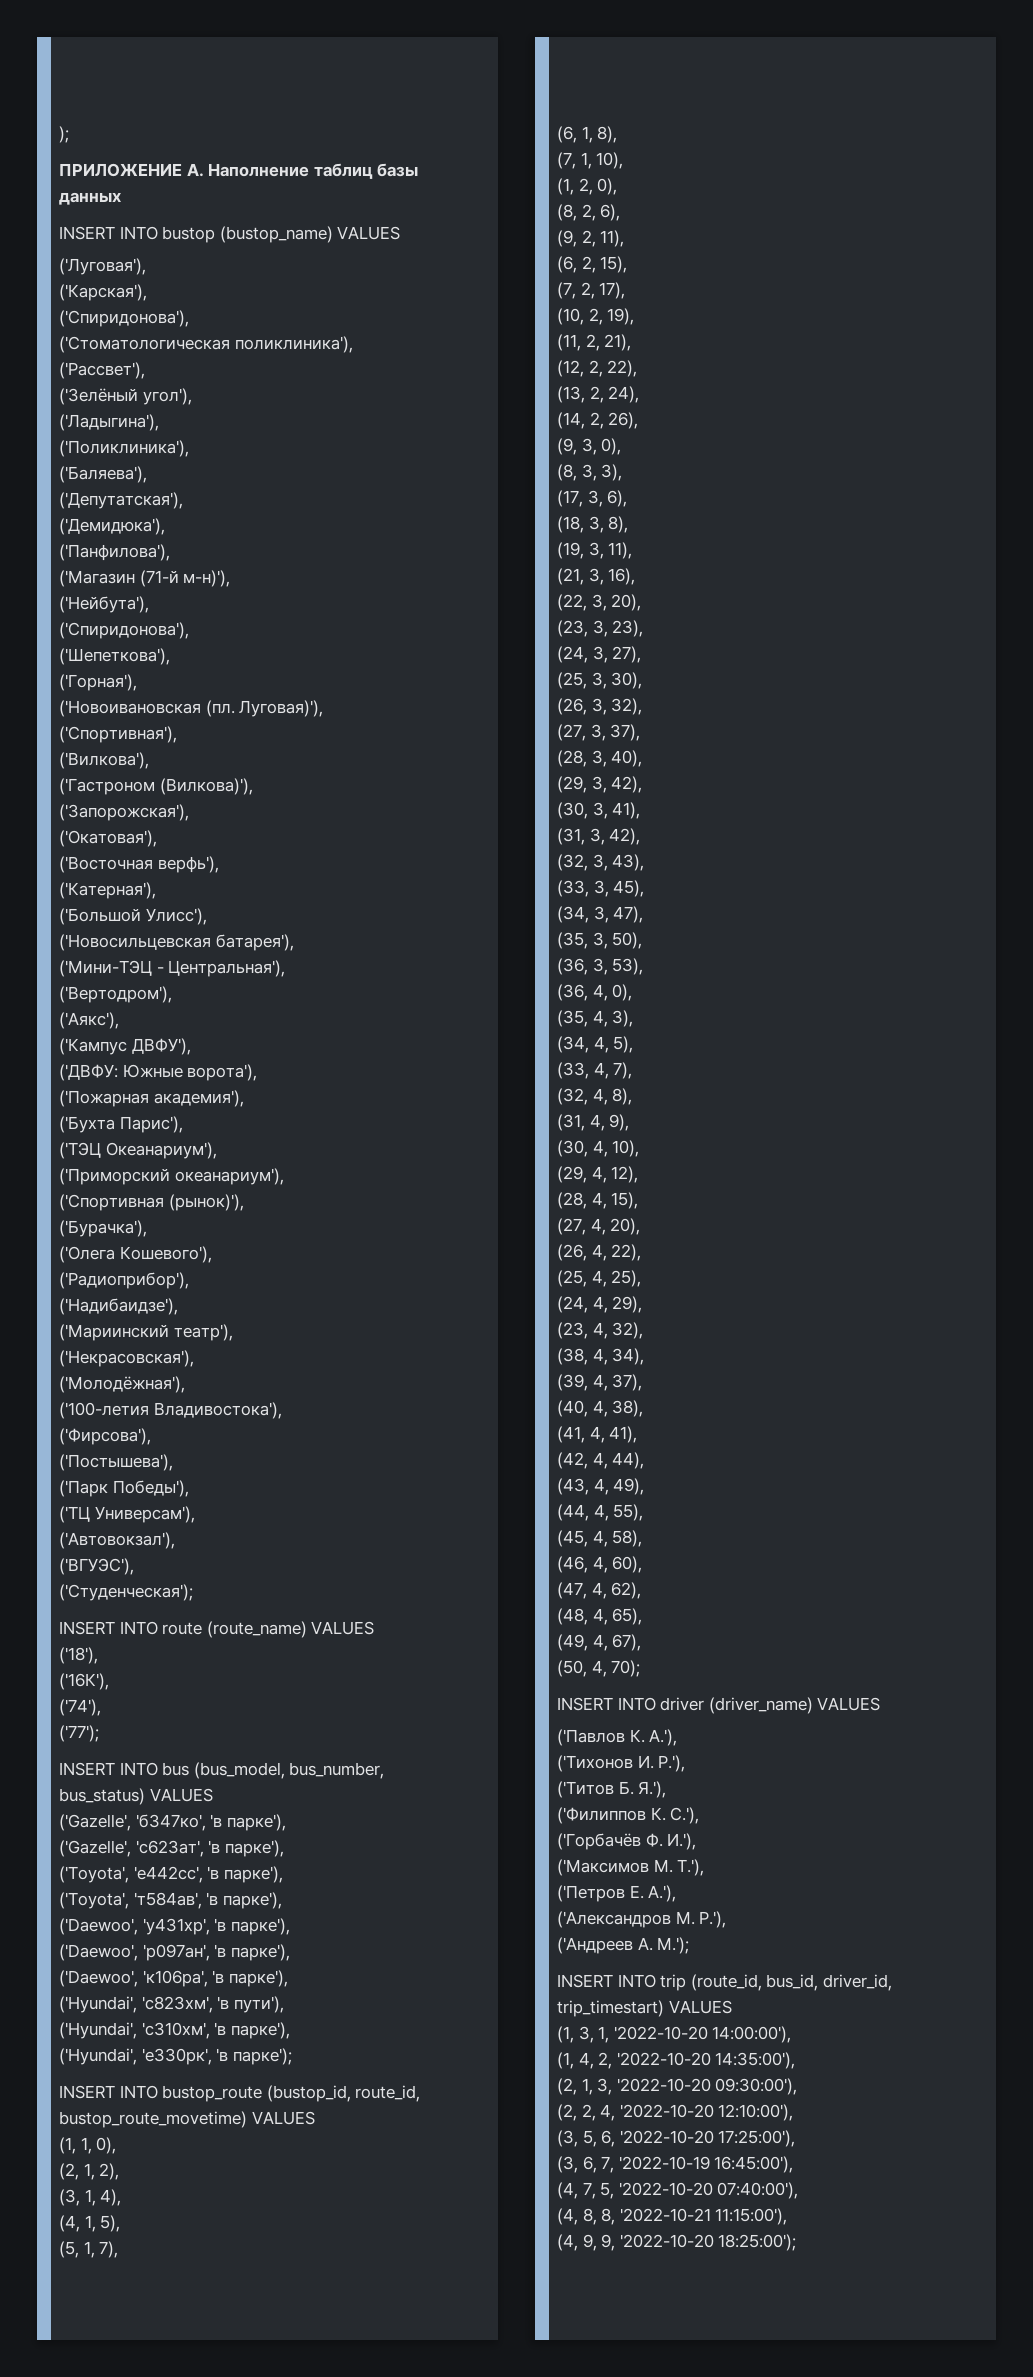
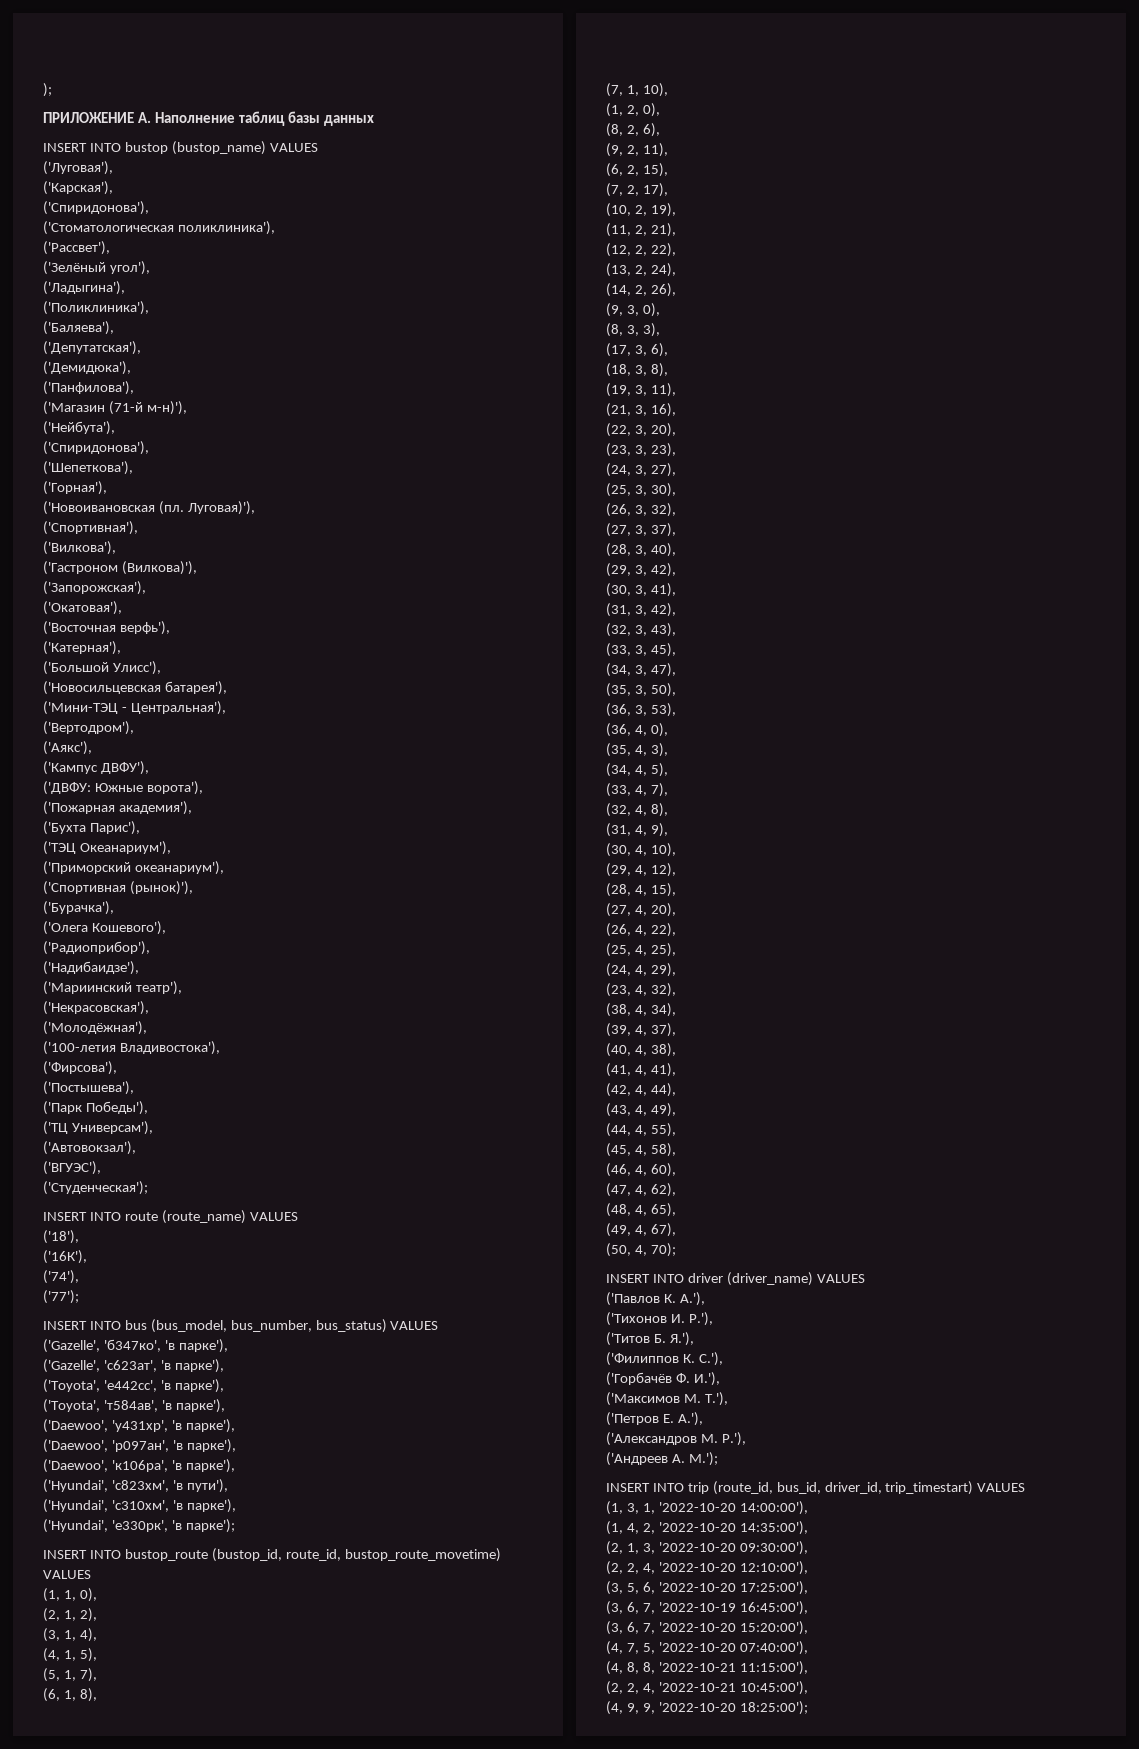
(794, 2164) none -> [606,1621,808,1635] // (3, 6, 7, '2022-10-20 15:20:00'),
(788, 2216) none -> [606,1681,808,1695] // (2, 2, 4, '2022-10-21 10:45:00'),

